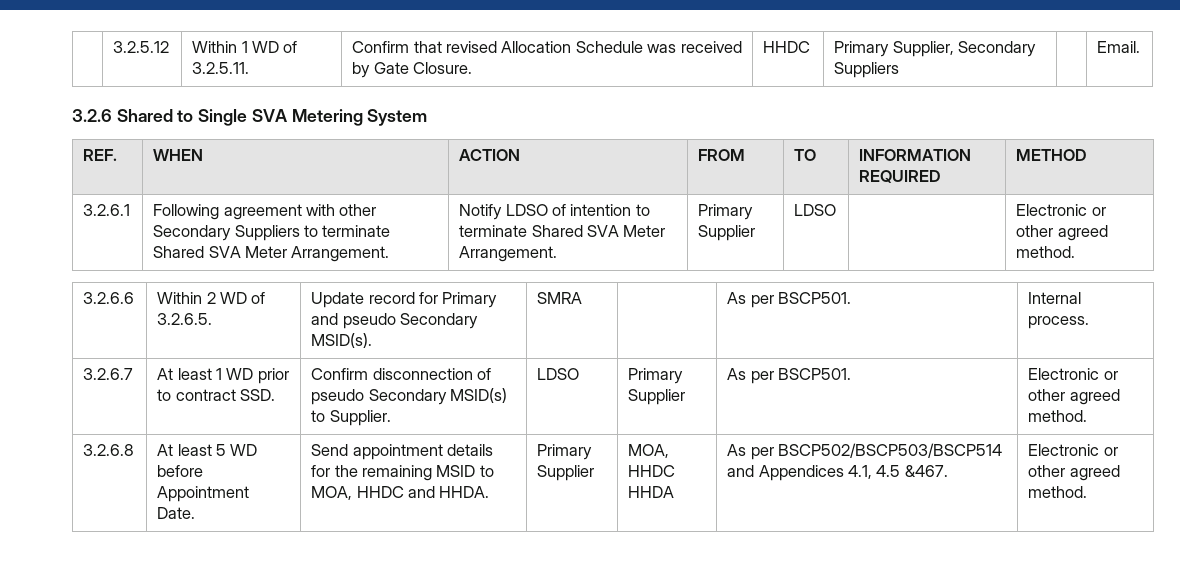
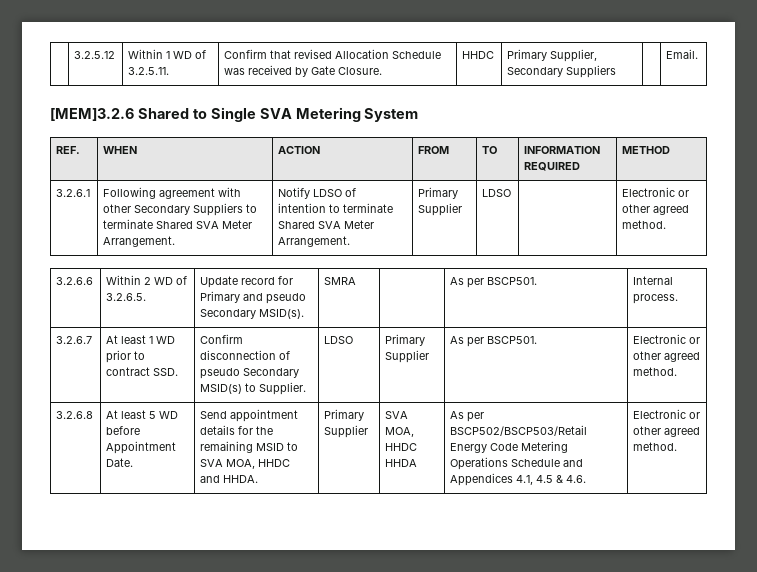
[72,109,112,122] 3.2.6 -> [50,108,134,121] [MEM]3.2.6
(494, 471) none -> [200,459,224,467] SVA
(595, 473) none -> [385,411,409,419] SVA
[777,443,1002,458] BSCP502/BSCP503/BSCP514 -> [450,425,588,436] [450,441,569,453] [450,457,561,470] BSCP502/BSCP503/Retail Energy Code Metering Operations Schedule
[904,465,948,477] &467. -> [556,475,587,483] & 4.6.

